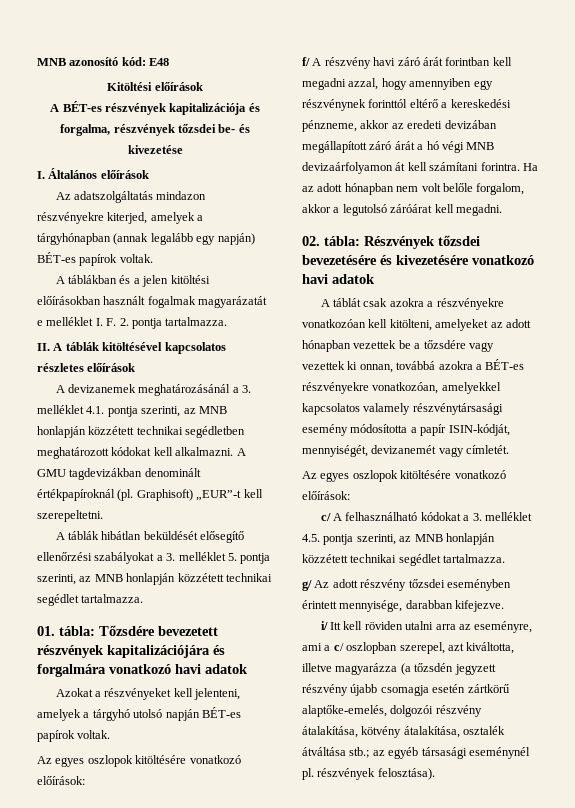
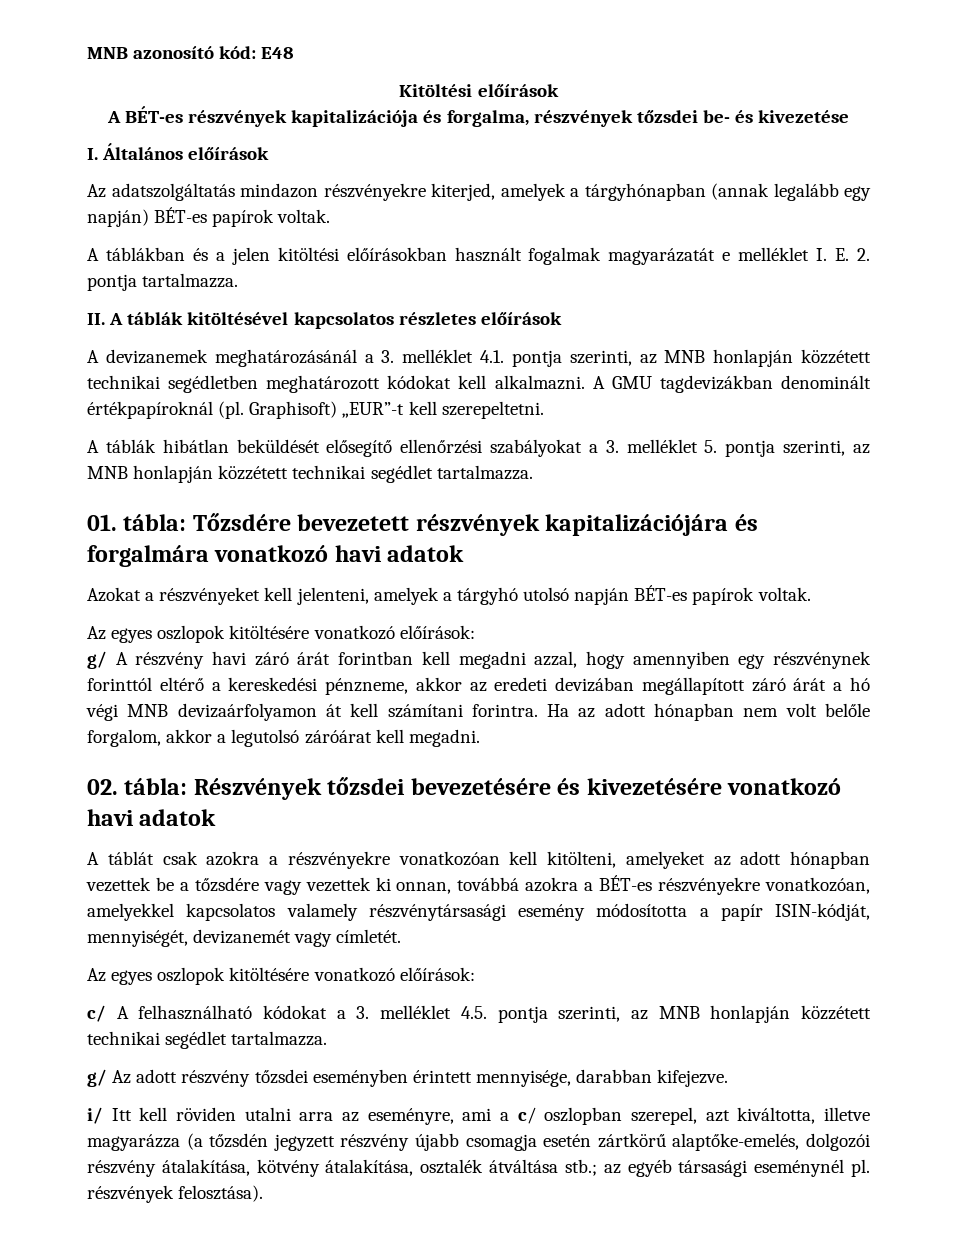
[106,318,117,326] F. -> [835,248,850,261] E.
[302,57,310,66] f/ -> [87,651,107,669] g/

